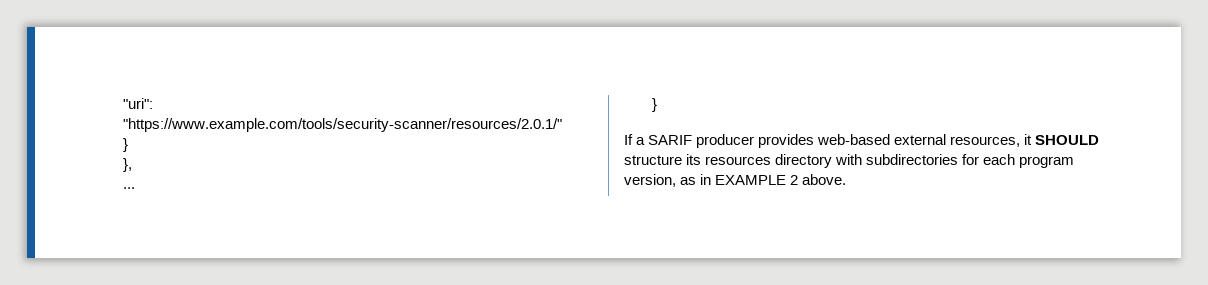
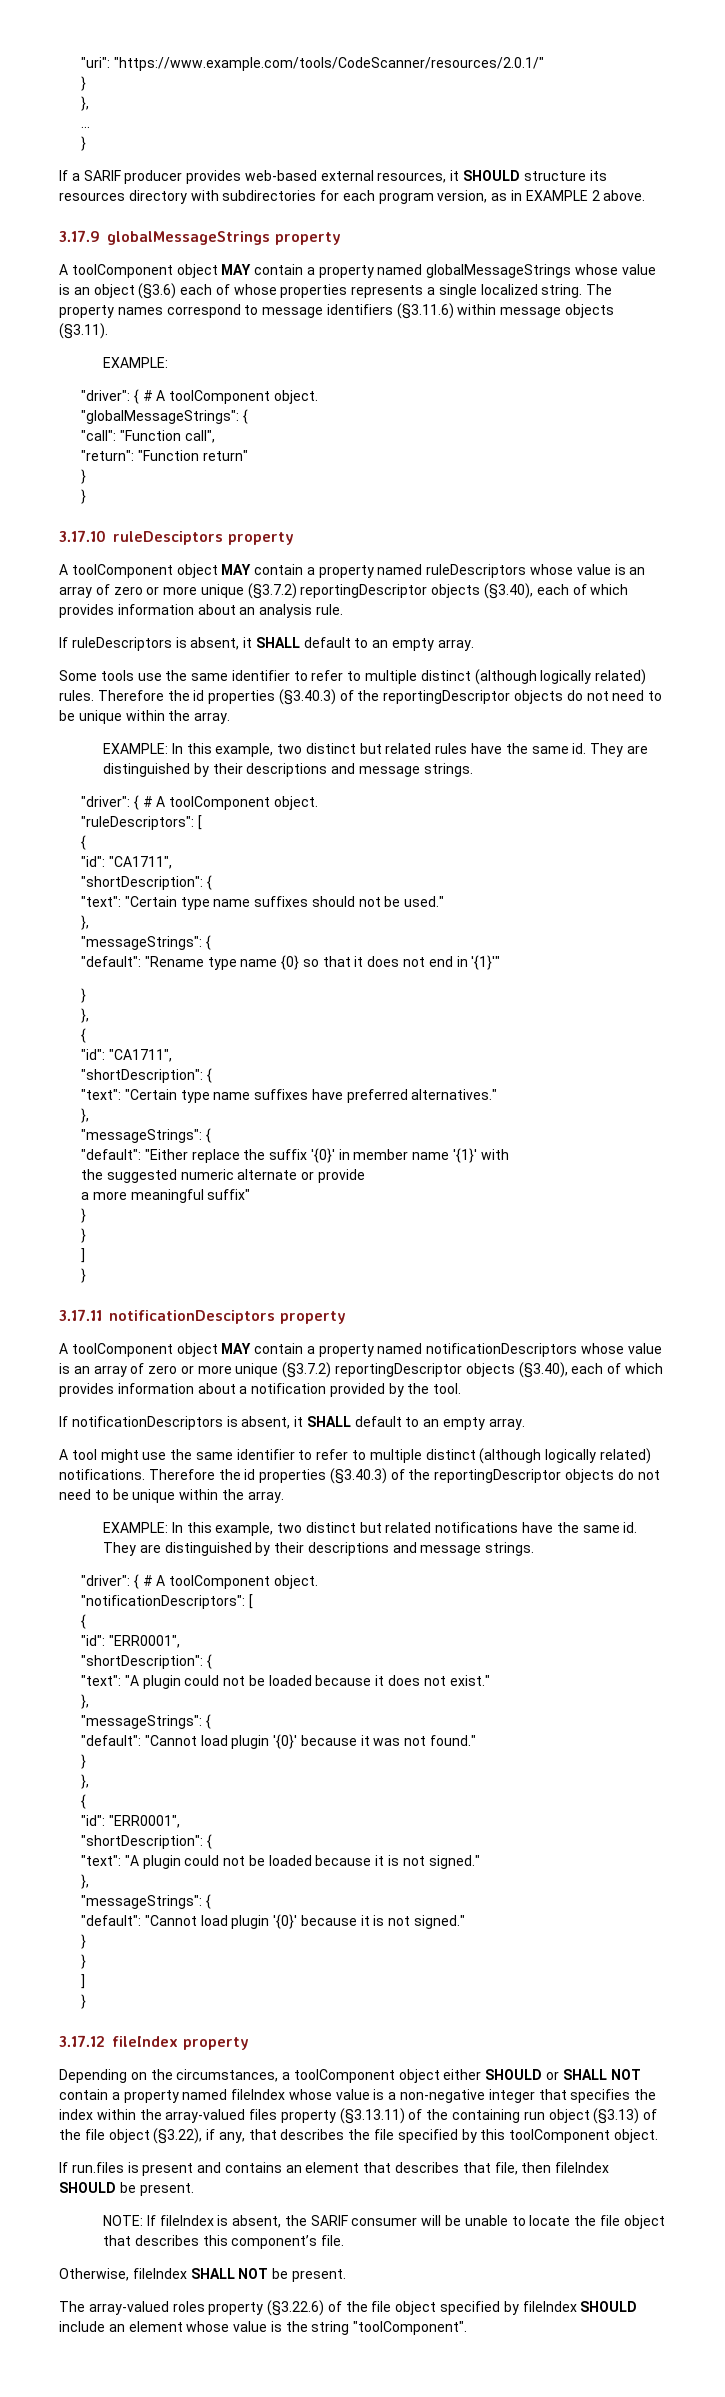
[123,118,563,132] "https://www.example.com/tools/security-scanner/resources/2.0.1/" -> [113,57,544,71] "https://www.example.com/tools/CodeScanner/resources/2.0.1/"
(847, 179) none -> [59,230,341,245] [59,264,656,278] [59,283,613,299] [59,303,615,319] [59,323,108,339] [102,357,168,368] [80,389,318,404] [80,409,248,424] [80,430,215,443] [80,450,248,461] [80,469,86,484] [80,489,86,504] [59,530,294,545] [59,564,646,578] [59,583,629,599] [59,604,343,618] [59,637,474,651] [59,669,647,685] [59,689,663,705] [59,710,231,724] [102,743,648,757] [102,763,473,777] [80,795,318,810] [80,815,202,830] [80,835,86,850] [80,856,172,869] [80,875,212,890] [80,896,445,910] [80,915,89,930] [80,935,211,950] [80,955,501,970] [80,988,86,1003] [80,1008,89,1023] [80,1028,86,1043] [80,1049,172,1062] [80,1068,212,1083] [80,1089,498,1103] [80,1108,89,1123] [80,1128,211,1143] [80,1148,509,1163] [80,1169,365,1183] [80,1189,251,1203] [80,1208,86,1223] [80,1228,86,1243] [80,1248,85,1263] [80,1268,86,1283] [59,1309,346,1324] [59,1343,662,1357] [59,1362,663,1378] [59,1383,462,1397] [59,1416,525,1430] [59,1448,651,1464] [59,1468,660,1484] [59,1489,284,1503] [102,1522,638,1536] [102,1542,535,1556] [80,1574,318,1589] [80,1594,253,1609] [80,1614,86,1629] [80,1635,180,1648] [80,1654,212,1669] [80,1675,490,1689] [80,1694,89,1709] [80,1714,211,1729] [80,1734,476,1749] [80,1754,86,1769] [80,1774,89,1789] [80,1794,86,1809] [80,1815,180,1828] [80,1834,212,1849] [80,1855,480,1869] [80,1874,89,1889] [80,1894,211,1909] [80,1914,465,1929] [80,1934,86,1949] [80,1954,86,1969] [80,1974,85,1989] [80,1994,86,2009] [59,2035,249,2050] [59,2069,641,2083] [59,2089,657,2103] [59,2108,658,2124] [59,2128,658,2144] [59,2162,610,2176] [59,2182,194,2196] [102,2215,665,2229] [102,2235,345,2249] [59,2268,346,2282] [59,2300,638,2316] [59,2321,468,2335] // 3.17.9 globalMessageStrings property // A toolComponent object MAY contain a property named globalMessageStrings whose value is an object (§3.6) each of whose properties represents a single localized string. The property names correspond to message identifiers (§3.11.6) within message objects (§3.11). // EXAMPLE: // "driver": { # A toolComponent object. // "globalMessageStrings": { // "call": "Function call", // "return": "Function return" // } // } // 3.17.10 ruleDesciptors property // A toolComponent object MAY contain a property named ruleDescriptors whose value is an array of zero or more unique (§3.7.2) reportingDescriptor objects (§3.40), each of which provides information about an analysis rule. // If ruleDescriptors is absent, it SHALL default to an empty array. // Some tools use the same identifier to refer to multiple distinct (although logically related) rules. Therefore the id properties (§3.40.3) of the reportingDescriptor objects do not need to be unique within the array. // EXAMPLE: In this example, two distinct but related rules have the same id. They are distinguished by their descriptions and message strings. // "driver": { # A toolComponent object. // "ruleDescriptors": [ // { // "id": "CA1711", // "shortDescription": { // "text": "Certain type name suffixes should not be used." // }, // "messageStrings": { // "default": "Rename type name {0} so that it does not end in '{1}'" // } // }, // { // "id": "CA1711", // "shortDescription": { // "text": "Certain type name suffixes have preferred alternatives." // }, // "messageStrings": { // "default": "Either replace the suffix '{0}' in member name '{1}' with // the suggested numeric alternate or provide // a more meaningful suffix" // } // } // ] // } // 3.17.11 notificationDesciptors property // A toolComponent object MAY contain a property named notificationDescriptors whose value is an array of zero or more unique (§3.7.2) reportingDescriptor objects (§3.40), each of which provides information about a notification provided by the tool. // If notificationDescriptors is absent, it SHALL default to an empty array. // A tool might use the same identifier to refer to multiple distinct (although logically related) notifications. Therefore the id properties (§3.40.3) of the reportingDescriptor objects do not need to be unique within the array. // EXAMPLE: In this example, two distinct but related notifications have the same id. They are distinguished by their descriptions and message strings. // "driver": { # A toolComponent object. // "notificationDescriptors": [ // { // "id": "ERR0001", // "shortDescription": { // "text": "A plugin could not be loaded because it does not exist." // }, // "messageStrings": { // "default": "Cannot load plugin '{0}' because it was not found." // } // }, // { // "id": "ERR0001", // "shortDescription": { // "text": "A plugin could not be loaded because it is not signed." // }, // "messageStrings": { // "default": "Cannot load plugin '{0}' because it is not signed." // } // } // ] // } // 3.17.12 fileIndex property // Depending on the circumstances, a toolComponent object either SHOULD or SHALL NOT contain a property named fileIndex whose value is a non-negative integer that specifies the index within the array-valued files property (§3.13.11) of the containing run object (§3.13) of the file object (§3.22), if any, that describes the file specified by this toolComponent object. // If run.files is present and contains an element that describes that file, then fileIndex SHOULD be present. // NOTE: If fileIndex is absent, the SARIF consumer will be unable to locate the file object that describes this component’s file. // Otherwise, fileIndex SHALL NOT be present. // The array-valued roles property (§3.22.6) of the file object specified by fileIndex SHOULD include an element whose value is the string "toolComponent".

